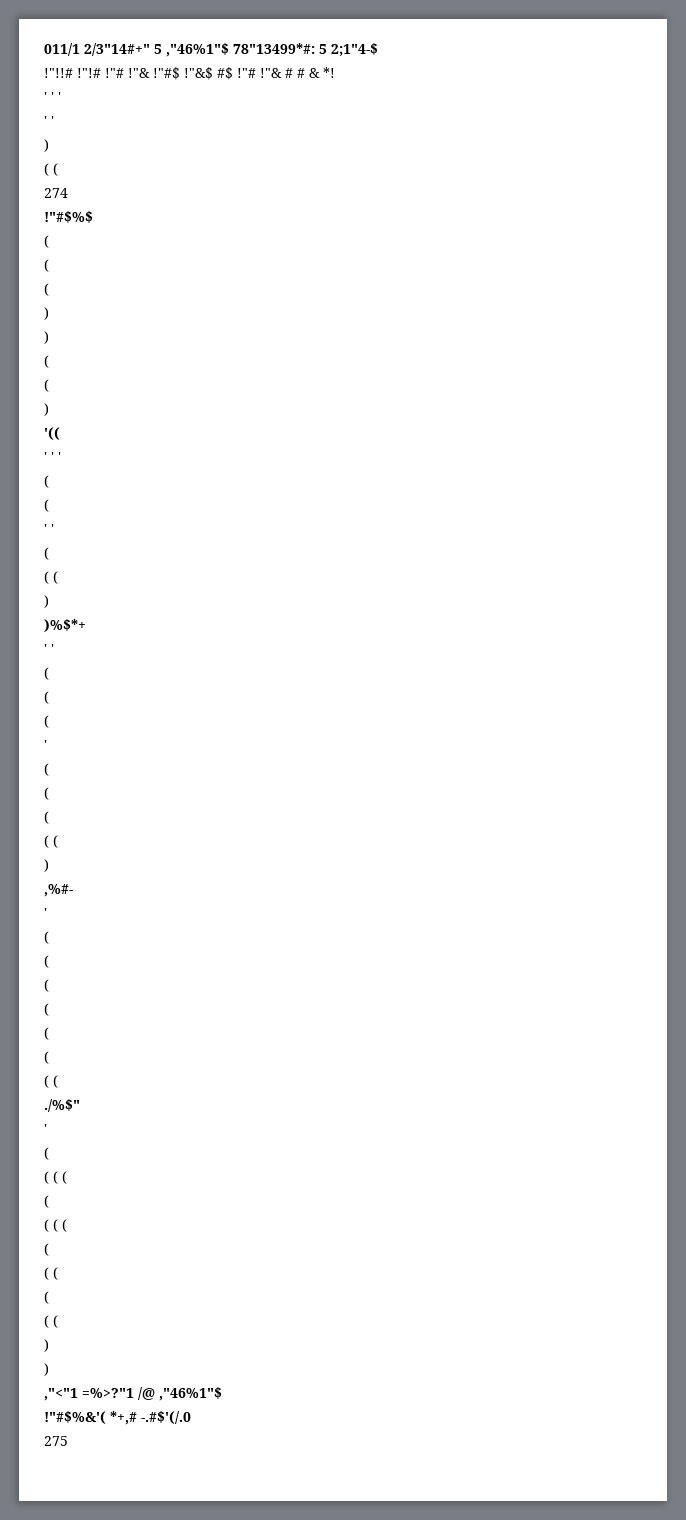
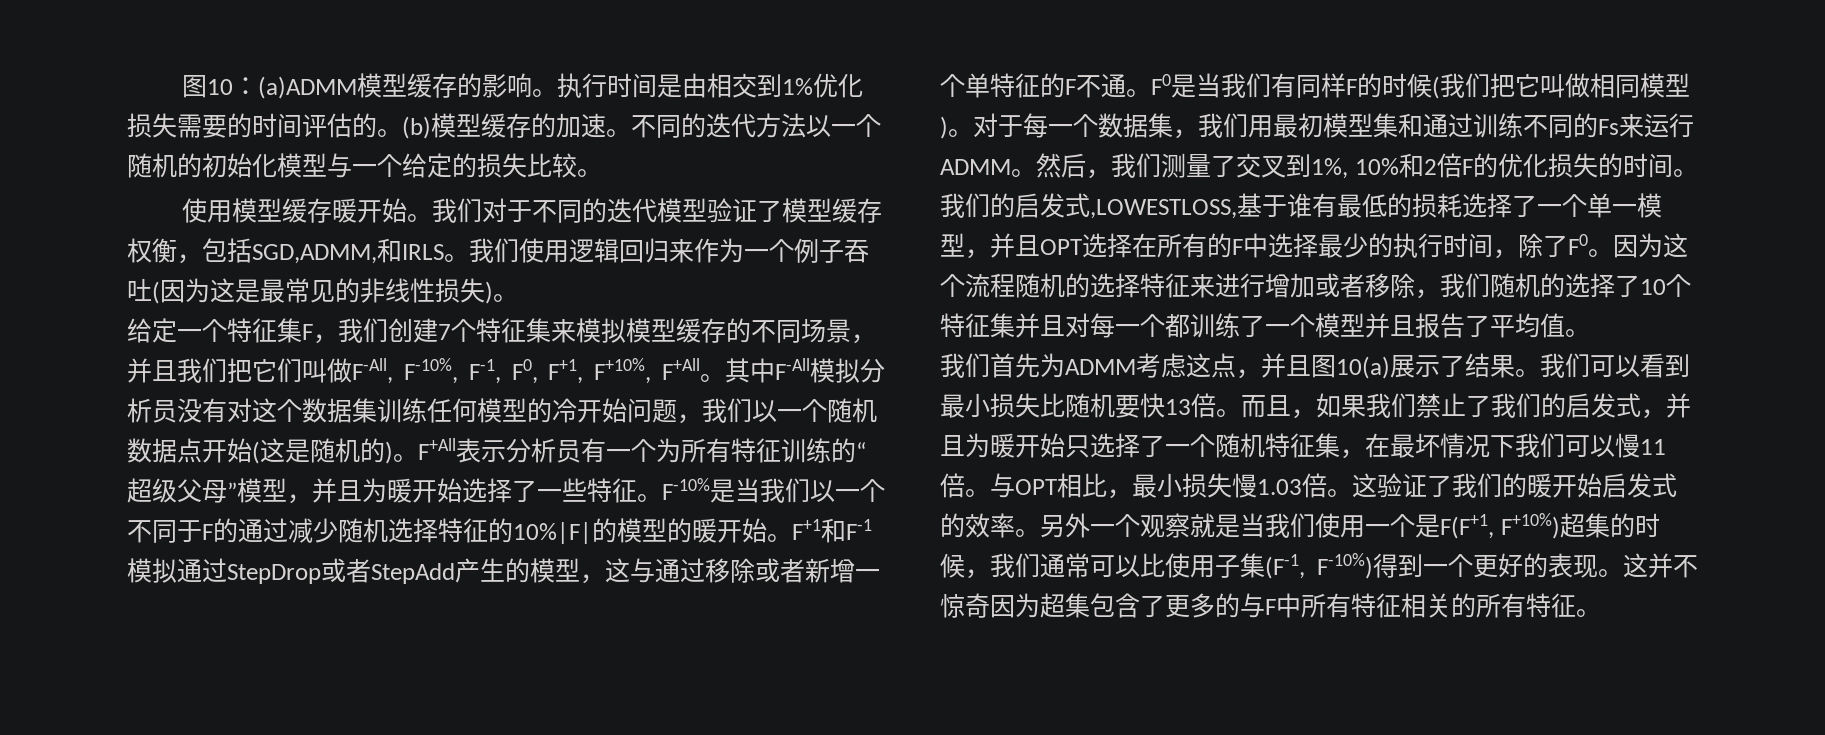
[44,43,378,57] [44,67,335,80] [44,92,61,102] [44,116,54,126] [44,139,49,152] [44,163,58,176] [44,188,68,198] [44,211,93,223] [44,235,49,248] [44,259,49,272] [44,283,49,296] [44,307,49,320] [44,331,49,344] [44,355,49,368] [44,379,49,392] [44,403,49,416] [44,427,60,440] [44,452,61,462] [44,475,49,488] [44,499,49,512] [44,524,54,534] [44,547,49,560] [44,571,58,584] [44,595,49,608] [44,619,86,632] [44,644,54,654] [44,667,49,680] [44,691,49,704] [44,715,49,728] [44,740,47,750] [44,763,49,776] [44,787,49,800] [44,811,49,824] [44,835,58,848] [44,859,49,872] [44,884,73,897] [44,908,47,918] [44,931,49,944] [44,955,49,968] [44,979,49,992] [44,1003,49,1016] [44,1027,49,1040] [44,1051,49,1064] [44,1075,58,1088] [44,1099,80,1112] [44,1124,47,1134] [44,1147,49,1160] [44,1171,67,1184] [44,1195,49,1208] [44,1219,67,1232] [44,1243,49,1256] [44,1267,58,1280] [44,1291,49,1304] [44,1315,58,1328] [44,1339,49,1352] [44,1363,49,1376] [44,1387,222,1401] [44,1411,191,1425] [44,1436,68,1446] 011/1 2/3"14#+" 5 ,"46%1"$ 78"13499*#: 5 2;1"4-$ // !"!!# !"!# !"# !"& !"#$ !"&$ #$ !"# !"& # # & *! // ' ' ' // ' ' // ) // ( ( // 274 // !"#$%$ // ( // ( // ( // ) // ) // ( // ( // ) // '(( // ' ' ' // ( // ( // ' ' // ( // ( ( // ) // )%$*+ // ' ' // ( // ( // ( // ' // ( // ( // ( // ( ( // ) // ,%#- // ' // ( // ( // ( // ( // ( // ( // ( ( // ./%$" // ' // ( // ( ( ( // ( // ( ( ( // ( // ( ( // ( // ( ( // ) // ) // ,"<"1 =%>?"1 /@ ,"46%1"$ // !"#$%&'( *+,# -.#$'(/.0 // 275 -> [182,73,864,99] [127,113,881,139] [127,153,602,178] [182,198,883,223] [127,238,869,264] [127,278,518,304] [127,318,876,344] [127,358,885,384] [127,398,877,424] [127,438,866,464] [127,478,885,504] [127,518,872,544] [127,558,880,584] [940,73,1690,99] [940,113,1694,139] [940,153,1698,179] [940,193,1662,219] [940,233,1688,259] [940,273,1691,299] [940,313,1590,338] [940,353,1690,379] [940,393,1691,419] [940,433,1666,459] [940,473,1677,499] [940,513,1660,539] [940,553,1698,579] [940,593,1601,618] 图10：(a)ADMM模型缓存的影响。执行时间是由相交到1%优化损失需要的时间评估的。(b)模型缓存的加速。不同的迭代方法以一个随机的初始化模型与一个给定的损失比较。 // 使用模型缓存暖开始。我们对于不同的迭代模型验证了模型缓存权衡，包括SGD,ADMM,和IRLS。我们使用逻辑回归来作为一个例子吞吐(因为这是最常见的非线性损失)。 // 给定一个特征集F，我们创建7个特征集来模拟模型缓存的不同场景，并且我们把它们叫做F-All, F-10%, F-1, F0, F+1, F+10%, F+All。其中F-All模拟分析员没有对这个数据集训练任何模型的冷开始问题，我们以一个随机数据点开始(这是随机的)。F+All表示分析员有一个为所有特征训练的“超级父母”模型，并且为暖开始选择了一些特征。F-10%是当我们以一个不同于F的通过减少随机选择特征的10%|F|的模型的暖开始。F+1和F-1模拟通过StepDrop或者StepAdd产生的模型，这与通过移除或者新增一个单特征的F不通。F0是当我们有同样F的时候(我们把它叫做相同模型)。对于每一个数据集，我们用最初模型集和通过训练不同的Fs来运行ADMM。然后，我们测量了交叉到1%, 10%和2倍F的优化损失的时间。我们的启发式,LOWESTLOSS,基于谁有最低的损耗选择了一个单一模型，并且OPT选择在所有的F中选择最少的执行时间，除了F0。因为这个流程随机的选择特征来进行增加或者移除，我们随机的选择了10个特征集并且对每一个都训练了一个模型并且报告了平均值。 // 我们首先为ADMM考虑这点，并且图10(a)展示了结果。我们可以看到最小损失比随机要快13倍。而且，如果我们禁止了我们的启发式，并且为暖开始只选择了一个随机特征集，在最坏情况下我们可以慢11倍。与OPT相比，最小损失慢1.03倍。这验证了我们的暖开始启发式的效率。另外一个观察就是当我们使用一个是F(F+1, F+10%)超集的时候，我们通常可以比使用子集(F-1, F-10%)得到一个更好的表现。这并不惊奇因为超集包含了更多的与F中所有特征相关的所有特征。

